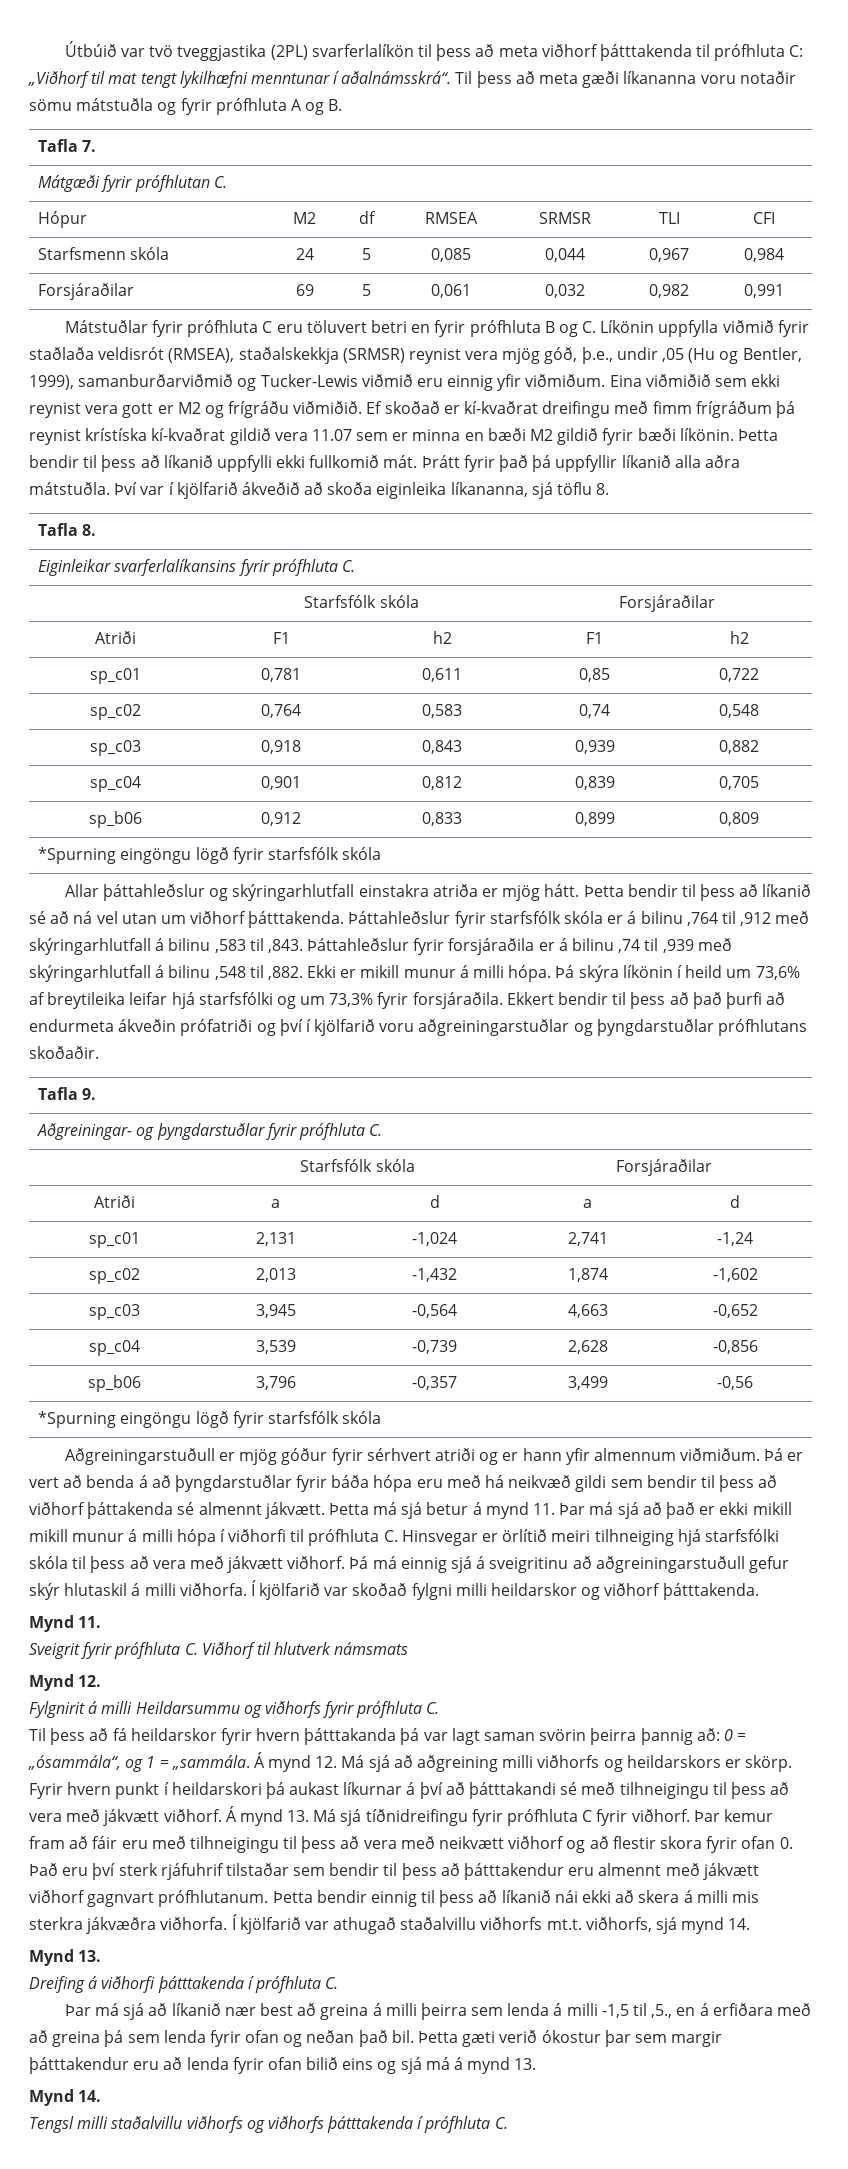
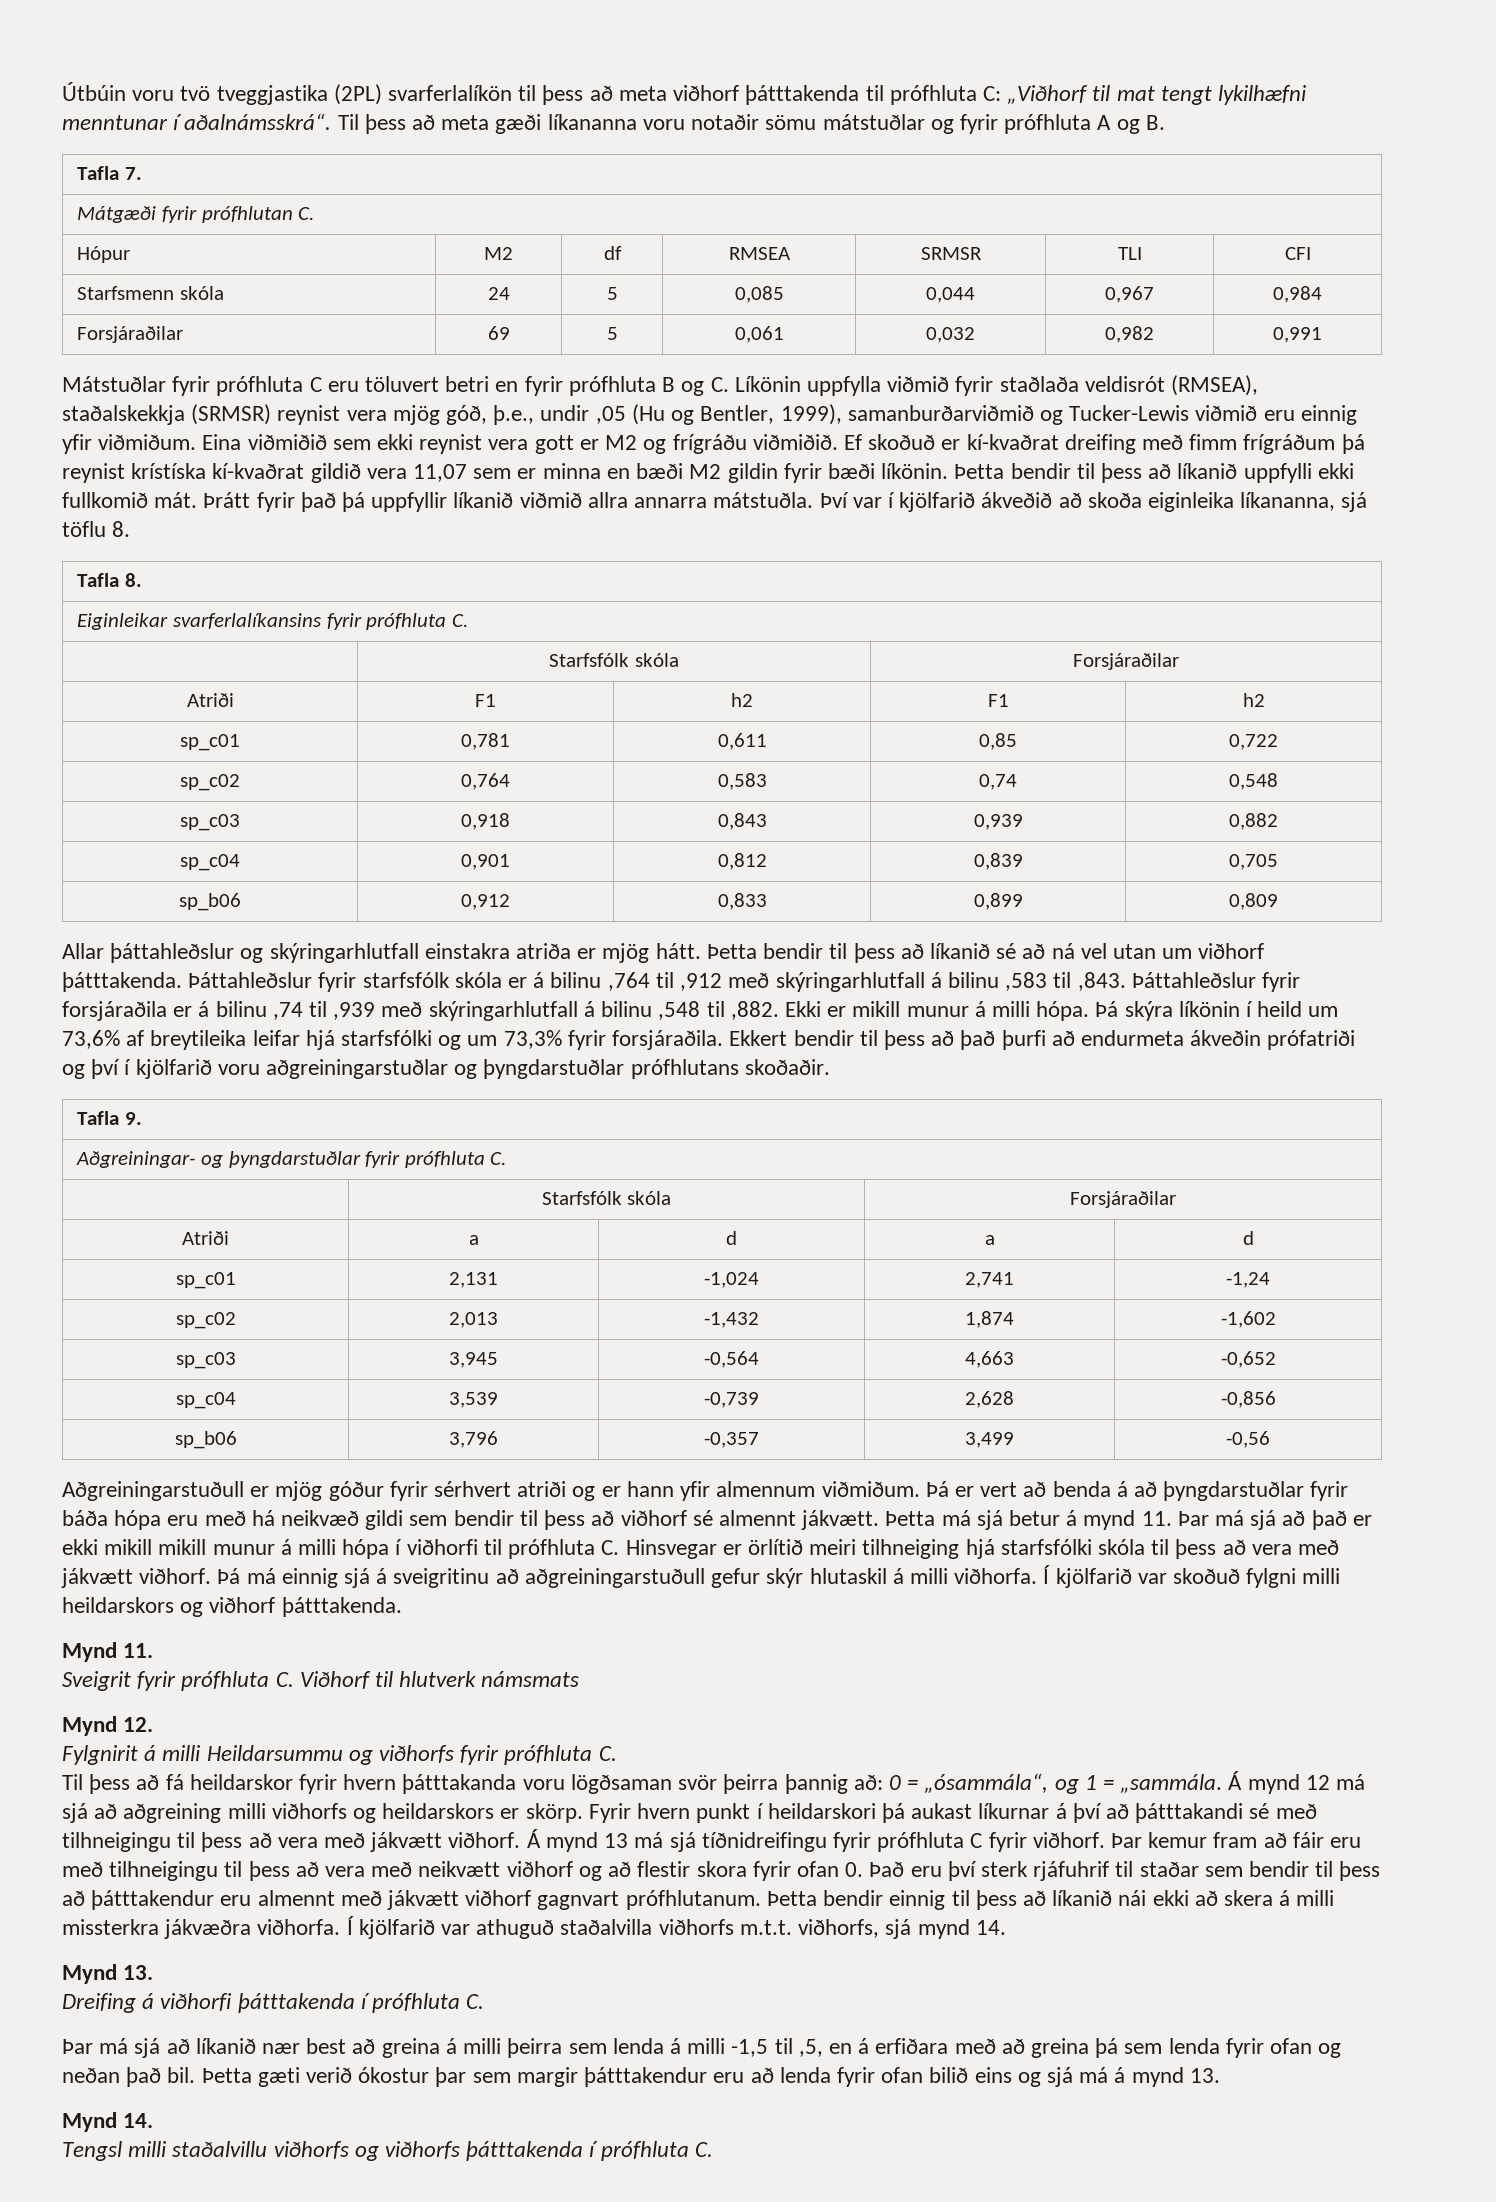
[64,41,146,57] Útbúið var -> [62,82,175,101] Útbúin voru
[76,98,154,111] mátstuðla -> [822,114,925,130] mátstuðlar
[384,401,440,414] skoðað -> [868,434,936,450] skoðuð
[542,401,611,418] dreifingu -> [1064,434,1136,454] dreifing
[311,429,352,441] 11.07 -> [413,464,468,482] 11,07
[557,428,599,445] gildið -> [727,463,778,483] gildin
[674,455,740,468] alla aðra -> [519,492,708,508] viðmið allra annarra
[38,847,382,864] // *Spurning eingöngu lögð fyrir starfsfólk skóla -> (1278, 901) none
[38,1411,382,1428] // *Spurning eingöngu lögð fyrir starfsfólk skóla -> (1270, 1439) none
[87,1502,174,1519] þáttakenda -> (687, 1518) none
[352,1583,408,1596] skoðað -> [1172,1568,1240,1584] skoðuð
[491,1583,578,1596] heildarskor -> [62,1597,174,1613] heildarskors
[400,1728,587,1745] þá var lagt saman svörin -> [522,1774,718,1794] voru lögðsaman svör
[315,1755,365,1768] 12. Má -> [1305,1774,1366,1790] 12 má
[287,1809,337,1822] 13. Má -> [604,1832,664,1848] 13 má
[225,1863,289,1876] tilstaðar -> [1115,1861,1199,1877] til staðar
[731,1891,759,1903] [29,1917,83,1930] mis sterkra -> [62,1919,159,1935] missterkra
[333,1917,582,1934] athugað staðalvillu viðhorfs mt.t. -> [476,1919,792,1939] athuguð staðalvilla viðhorfs m.t.t.
[651,2004,673,2018] ,5., -> [798,2039,823,2057] ,5,

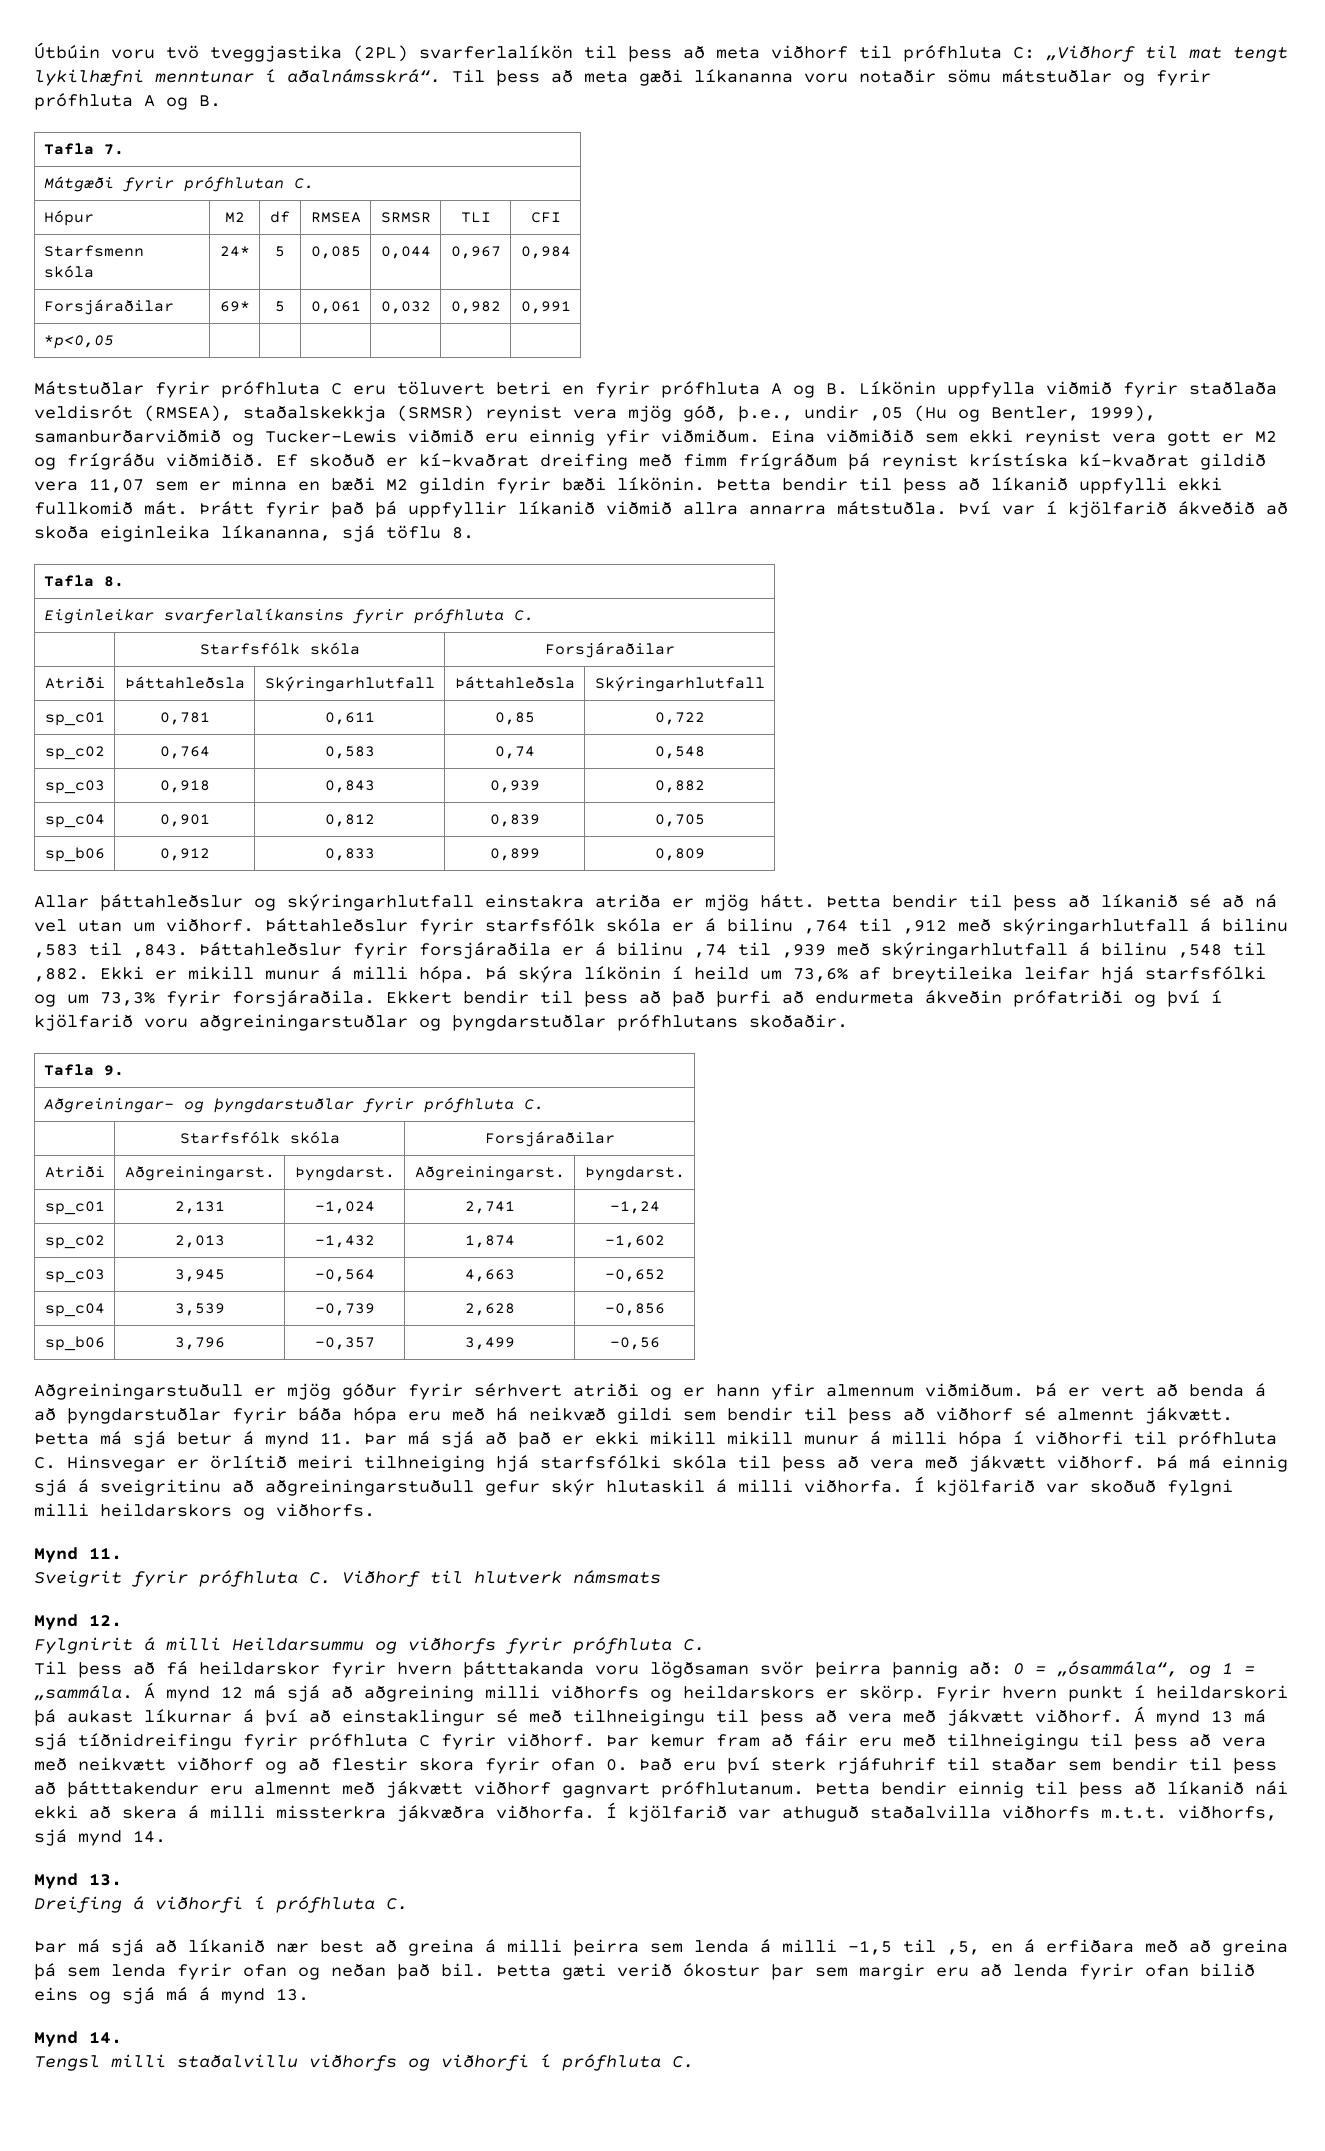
[745,85,860,105] þátttakenda -> (848, 52) none
[487,287,510,300] 24 -> [219,246,250,257] 24*
[487,326,510,340] 69 -> [219,301,250,312] 69*
(1322, 335) none -> [43,335,114,349] // *p<0,05 | | | | | |
[662,377,729,396] B og C. -> [771,383,848,398] A og B.
[475,694,496,707] [731,693,753,707] [987,694,1009,707] [1242,693,1265,707] F1 | h2 | F1 | h2 -> [124,676,245,689] [264,676,435,692] [454,676,575,689] [594,676,765,692] Þáttahleðsla | Skýringarhlutfall | Þáttahleðsla | Skýringarhlutfall
[1198,943,1265,959] [62,972,182,992] viðhorf þátttakenda. -> [166,918,254,932] viðhorf.
[468,1235,479,1245] [726,1231,737,1245] [984,1235,995,1245] [1242,1231,1254,1245] a | d | a | d -> [124,1166,275,1181] [294,1166,395,1181] [414,1166,565,1181] [584,1166,685,1181] Aðgreiningarst. | Þyngdarst. | Aðgreiningarst. | Þyngdarst.
[209,1597,402,1617] viðhorf þátttakenda. -> [276,1503,375,1517] viðhorfs.
[1135,1803,1244,1823] þátttakandi -> [342,1709,485,1726] einstaklingur
[237,1993,355,2013] þátttakenda -> (243, 1904) none
[584,2067,708,2087] þátttakendur -> (925, 1971) none
[385,2141,584,2161] viðhorfs þátttakenda -> [441,2054,529,2071] viðhorfi

